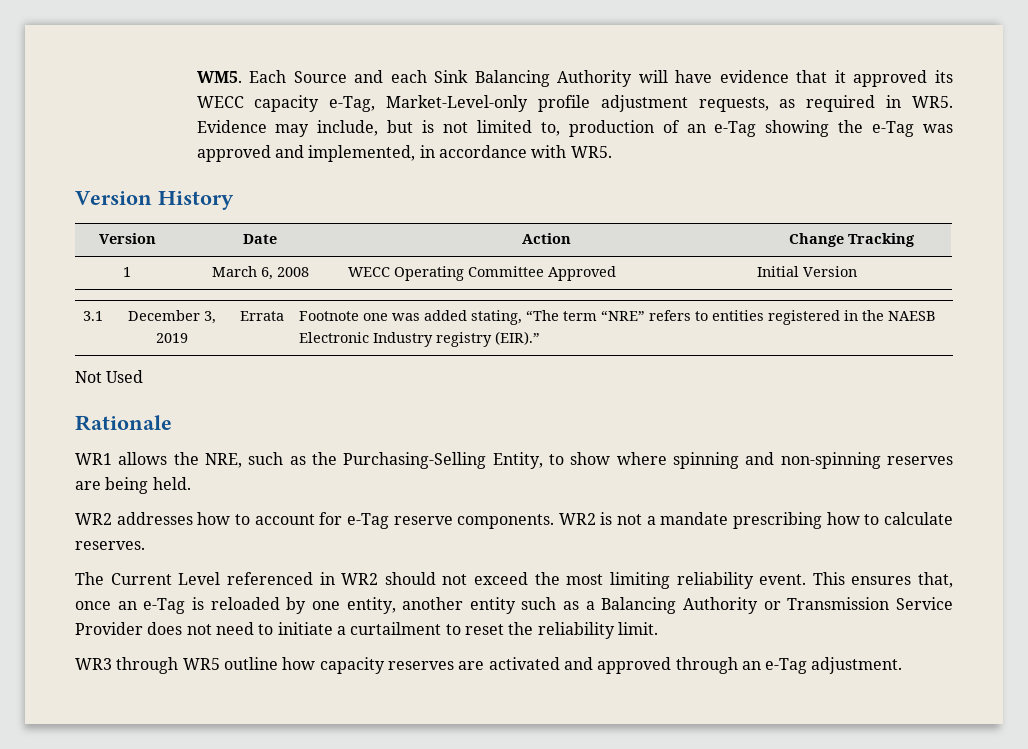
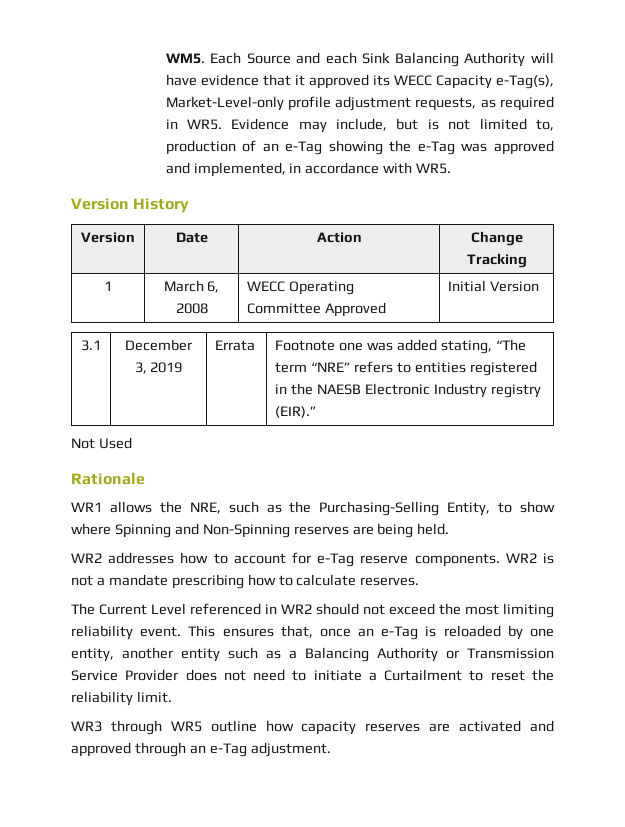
[254,95,376,112] capacity e-Tag, -> [435,75,554,89] Capacity e-Tag(s),
[673,452,881,469] spinning and non-spinning -> [114,523,290,538] Spinning and Non-Spinning
[350,622,442,635] curtailment -> [384,669,463,681] Curtailment

